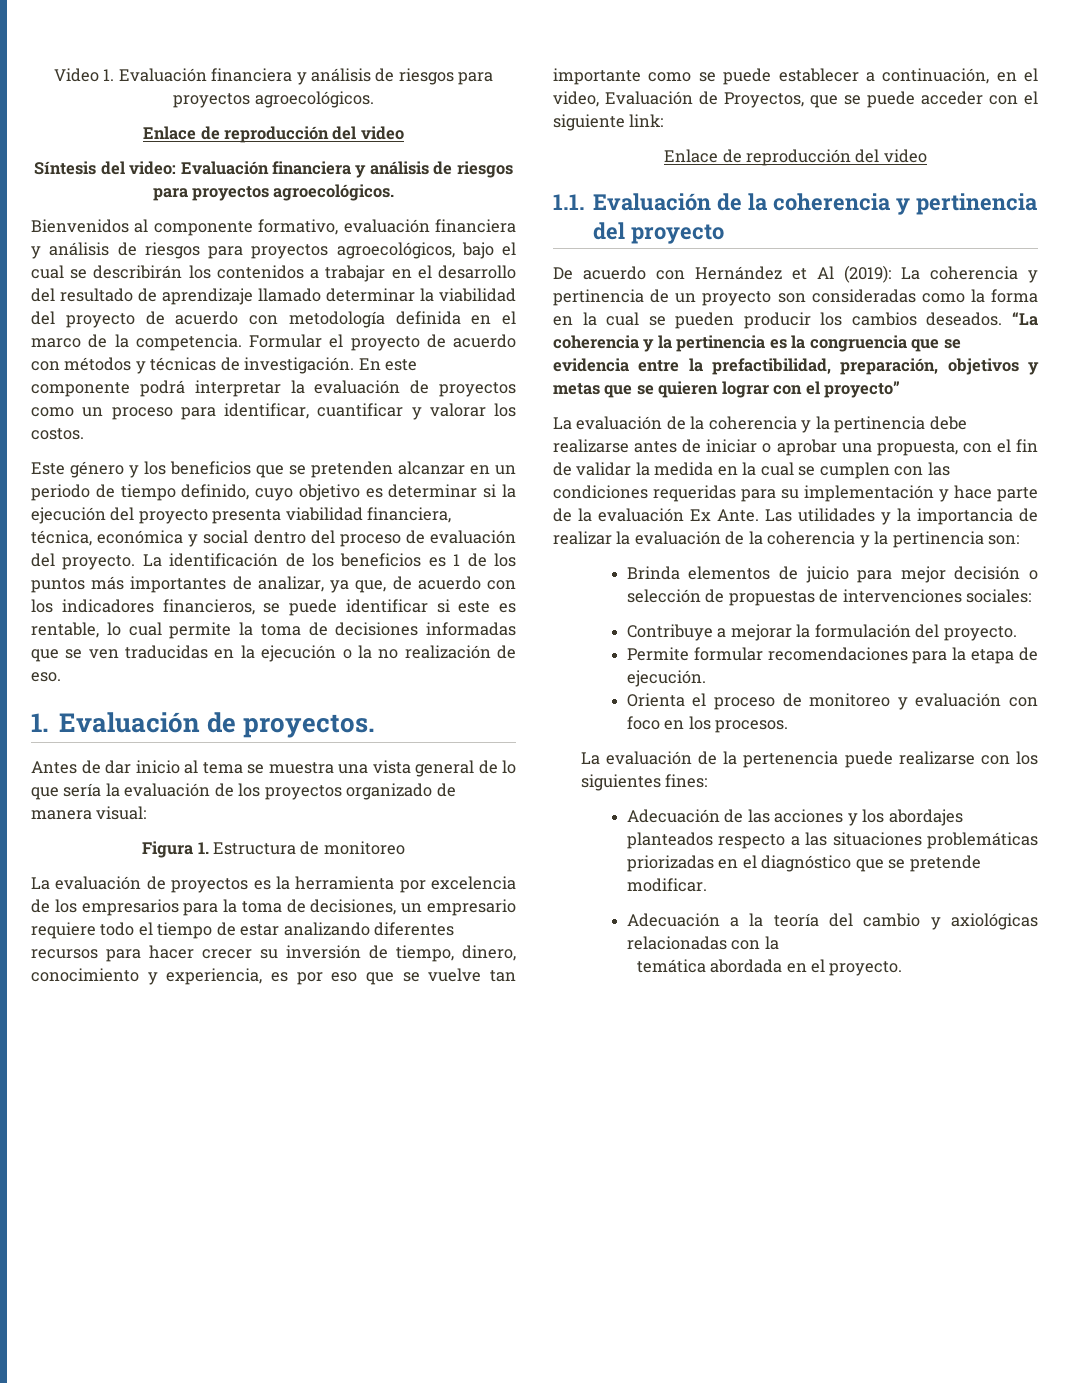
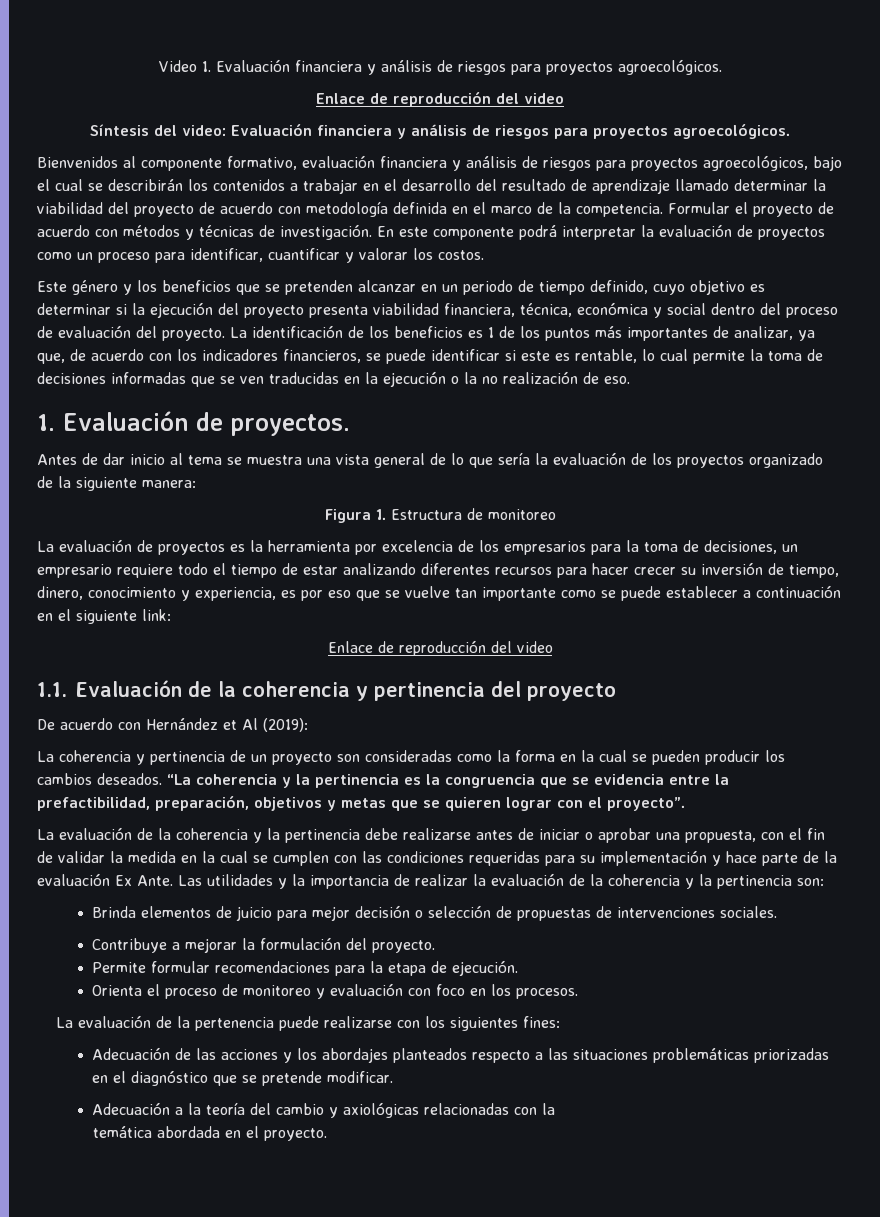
[31,806,147,820] manera visual: -> [58,476,196,491] la siguiente manera:
[882,68,1038,84] [553,91,1038,108] continuación, en el video, Evaluación de Proyectos, que se puede acceder con el -> [756,585,841,598] [37,609,71,621] continuación en el
(891, 274) none -> (308, 725) //
[824,381,901,398] proyecto” -> [607,797,685,811] proyecto”.
[966,589,1032,603] sociales: -> [720,906,778,918] sociales.

